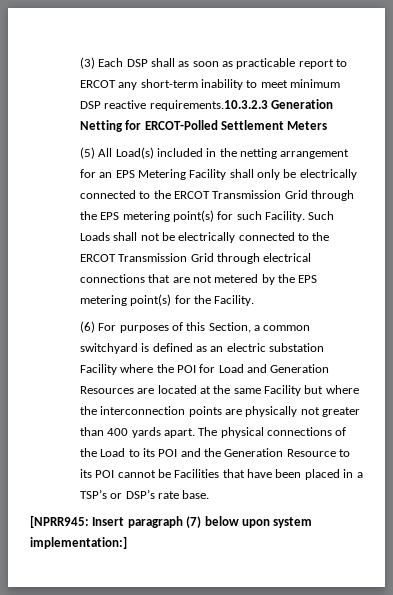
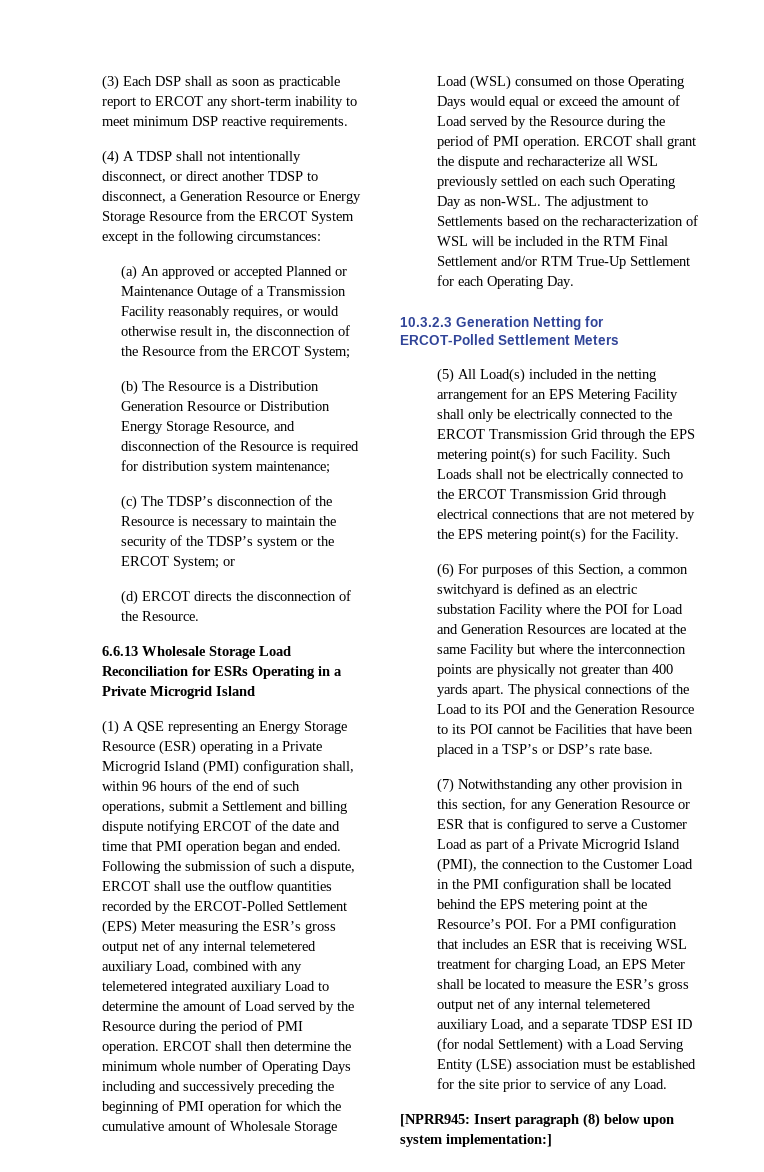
[149,100,268,111] requirements.10.3.2.3 -> [270,116,349,129] [102,150,302,165] [102,171,319,183] [102,191,362,204] [102,210,355,224] [102,230,322,244] [120,265,347,280] [120,285,346,299] [120,306,339,319] [120,325,350,338] [120,345,350,359] [120,380,319,395] [120,401,330,411] [120,421,295,434] [120,440,359,454] [120,460,330,474] [120,495,332,510] [120,516,336,529] [120,535,334,549] [120,556,235,569] [120,590,351,605] [120,611,199,621] [102,646,292,659] [102,666,343,679] [102,686,256,699] [102,720,348,735] [102,740,323,755] [102,760,355,775] [102,780,301,791] [102,801,348,814] [102,820,341,834] [102,841,342,854] [102,860,356,874] [102,880,333,894] [102,901,348,914] [102,920,337,935] [102,940,317,954] [102,961,303,974] [102,981,330,994] [102,1000,355,1014] [102,1020,304,1034] [102,1041,352,1054] [102,1060,352,1074] [102,1081,335,1094] [102,1100,342,1114] [102,1120,338,1134] [437,75,685,90] [437,95,681,109] [437,116,666,129] [437,135,697,149] [437,156,659,169] [437,176,676,189] [437,196,649,209] [437,215,699,226] [437,236,669,246] [437,256,691,269] [437,275,575,289] [400,317,452,327] requirements. // (4) A TDSP shall not intentionally disconnect, or direct another TDSP to disconnect, a Generation Resource or Energy Storage Resource from the ERCOT System except in the following circumstances: // (a) An approved or accepted Planned or Maintenance Outage of a Transmission Facility reasonably requires, or would otherwise result in, the disconnection of the Resource from the ERCOT System; // (b) The Resource is a Distribution Generation Resource or Distribution Energy Storage Resource, and disconnection of the Resource is required for distribution system maintenance; // (c) The TDSP’s disconnection of the Resource is necessary to maintain the security of the TDSP’s system or the ERCOT System; or // (d) ERCOT directs the disconnection of the Resource. // 6.6.13 Wholesale Storage Load Reconciliation for ESRs Operating in a Private Microgrid Island // (1) A QSE representing an Energy Storage Resource (ESR) operating in a Private Microgrid Island (PMI) configuration shall, within 96 hours of the end of such operations, submit a Settlement and billing dispute notifying ERCOT of the date and time that PMI operation began and ended. Following the submission of such a dispute, ERCOT shall use the outflow quantities recorded by the ERCOT-Polled Settlement (EPS) Meter measuring the ESR’s gross output net of any internal telemetered auxiliary Load, combined with any telemetered integrated auxiliary Load to determine the amount of Load served by the Resource during the period of PMI operation. ERCOT shall then determine the minimum whole number of Operating Days including and successively preceding the beginning of PMI operation for which the cumulative amount of Wholesale Storage Load (WSL) consumed on those Operating Days would equal or exceed the amount of Load served by the Resource during the period of PMI operation. ERCOT shall grant the dispute and recharacterize all WSL previously settled on each such Operating Day as non-WSL. The adjustment to Settlements based on the recharacterization of WSL will be included in the RTM Final Settlement and/or RTM True-Up Settlement for each Operating Day. // 10.3.2.3
(210, 494) none -> [437,778,684,793] [437,798,691,812] [437,818,688,832] [437,838,681,852] [437,858,694,873] [437,878,673,892] [437,899,648,912] [437,918,678,932] [437,939,688,952] [437,958,686,972] [437,979,690,992] [437,998,652,1012] [437,1019,693,1032] [437,1038,684,1053] [437,1058,697,1073] [437,1078,668,1092] // (7) Notwithstanding any other provision in this section, for any Generation Resource or ESR that is configured to serve a Customer Load as part of a Private Microgrid Island (PMI), the connection to the Customer Load in the PMI configuration shall be located behind the EPS metering point at the Resource’s POI. For a PMI configuration that includes an ESR that is receiving WSL treatment for charging Load, an EPS Meter shall be located to measure the ESR’s gross output net of any internal telemetered auxiliary Load, and a separate TDSP ESI ID (for nodal Settlement) with a Load Serving Entity (LSE) association must be established for the site prior to service of any Load.
[186,516,202,528] (7) -> [583,1113,600,1128] (8)

